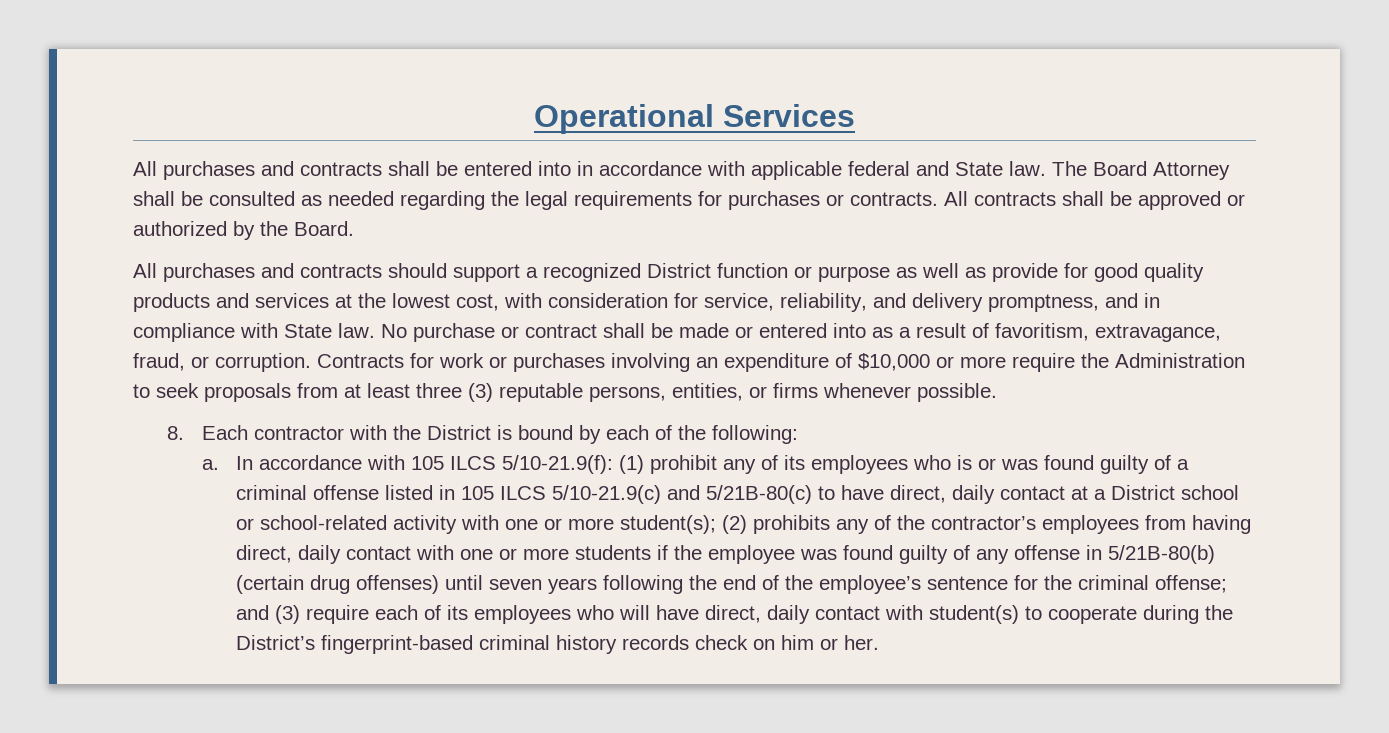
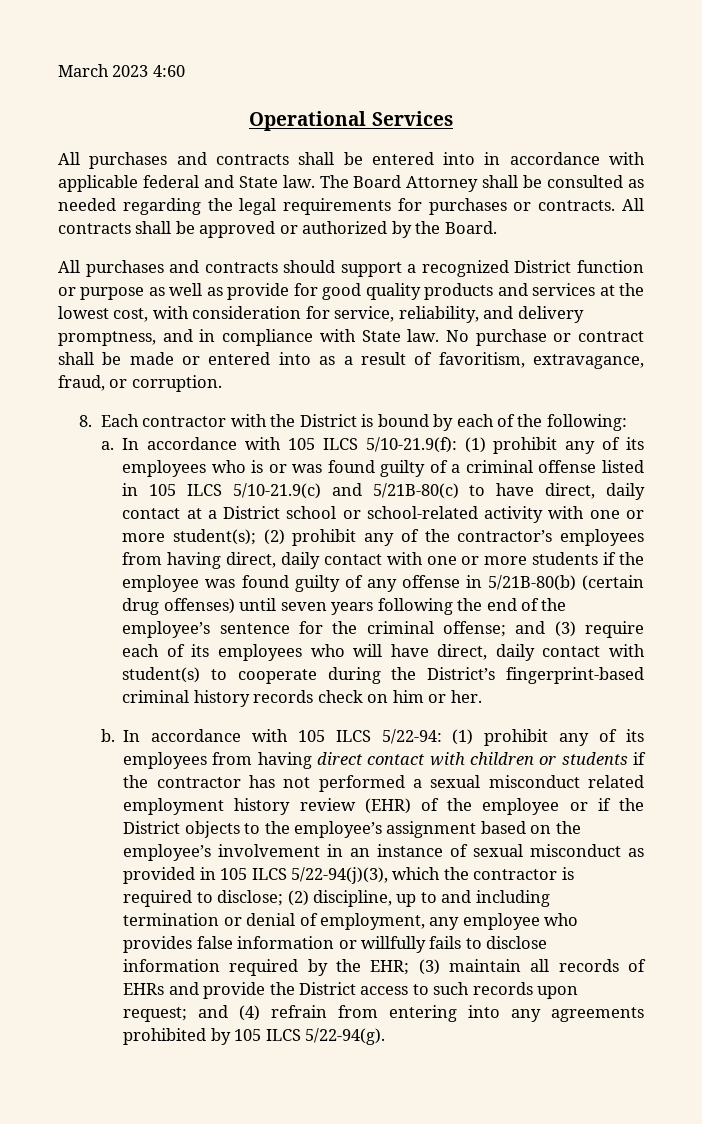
(534, 119) none -> [58,64,185,77] March 2023 4:60 //
[317,353,1245,372] [133,383,997,402] Contracts for work or purchases involving an expenditure of $10,000 or more require the Administration to seek proposals from at least three (3) reputable persons, entities, or firms whenever possible. -> (222, 383) none
[752,515,830,534] prohibits -> [292,529,357,546] prohibit
(879, 642) none -> [100,729,645,746] [123,752,646,769] [123,775,645,792] [123,798,644,815] [123,821,581,838] [123,844,645,861] [123,867,574,884] [123,890,550,907] [123,913,579,930] [123,936,548,953] [123,959,646,976] [123,982,579,999] [123,1005,644,1022] [123,1028,385,1045] // b. In accordance with 105 ILCS 5/22-94: (1) prohibit any of its employees from having direct contact with children or students if the contractor has not performed a sexual misconduct related employment history review (EHR) of the employee or if the District objects to the employee’s assignment based on the employee’s involvement in an instance of sexual misconduct as provided in 105 ILCS 5/22-94(j)(3), which the contractor is required to disclose; (2) discipline, up to and including termination or denial of employment, any employee who provides false information or willfully fails to disclose information required by the EHR; (3) maintain all records of EHRs and provide the District access to such records upon request; and (4) refrain from entering into any agreements prohibited by 105 ILCS 5/22-94(g).

